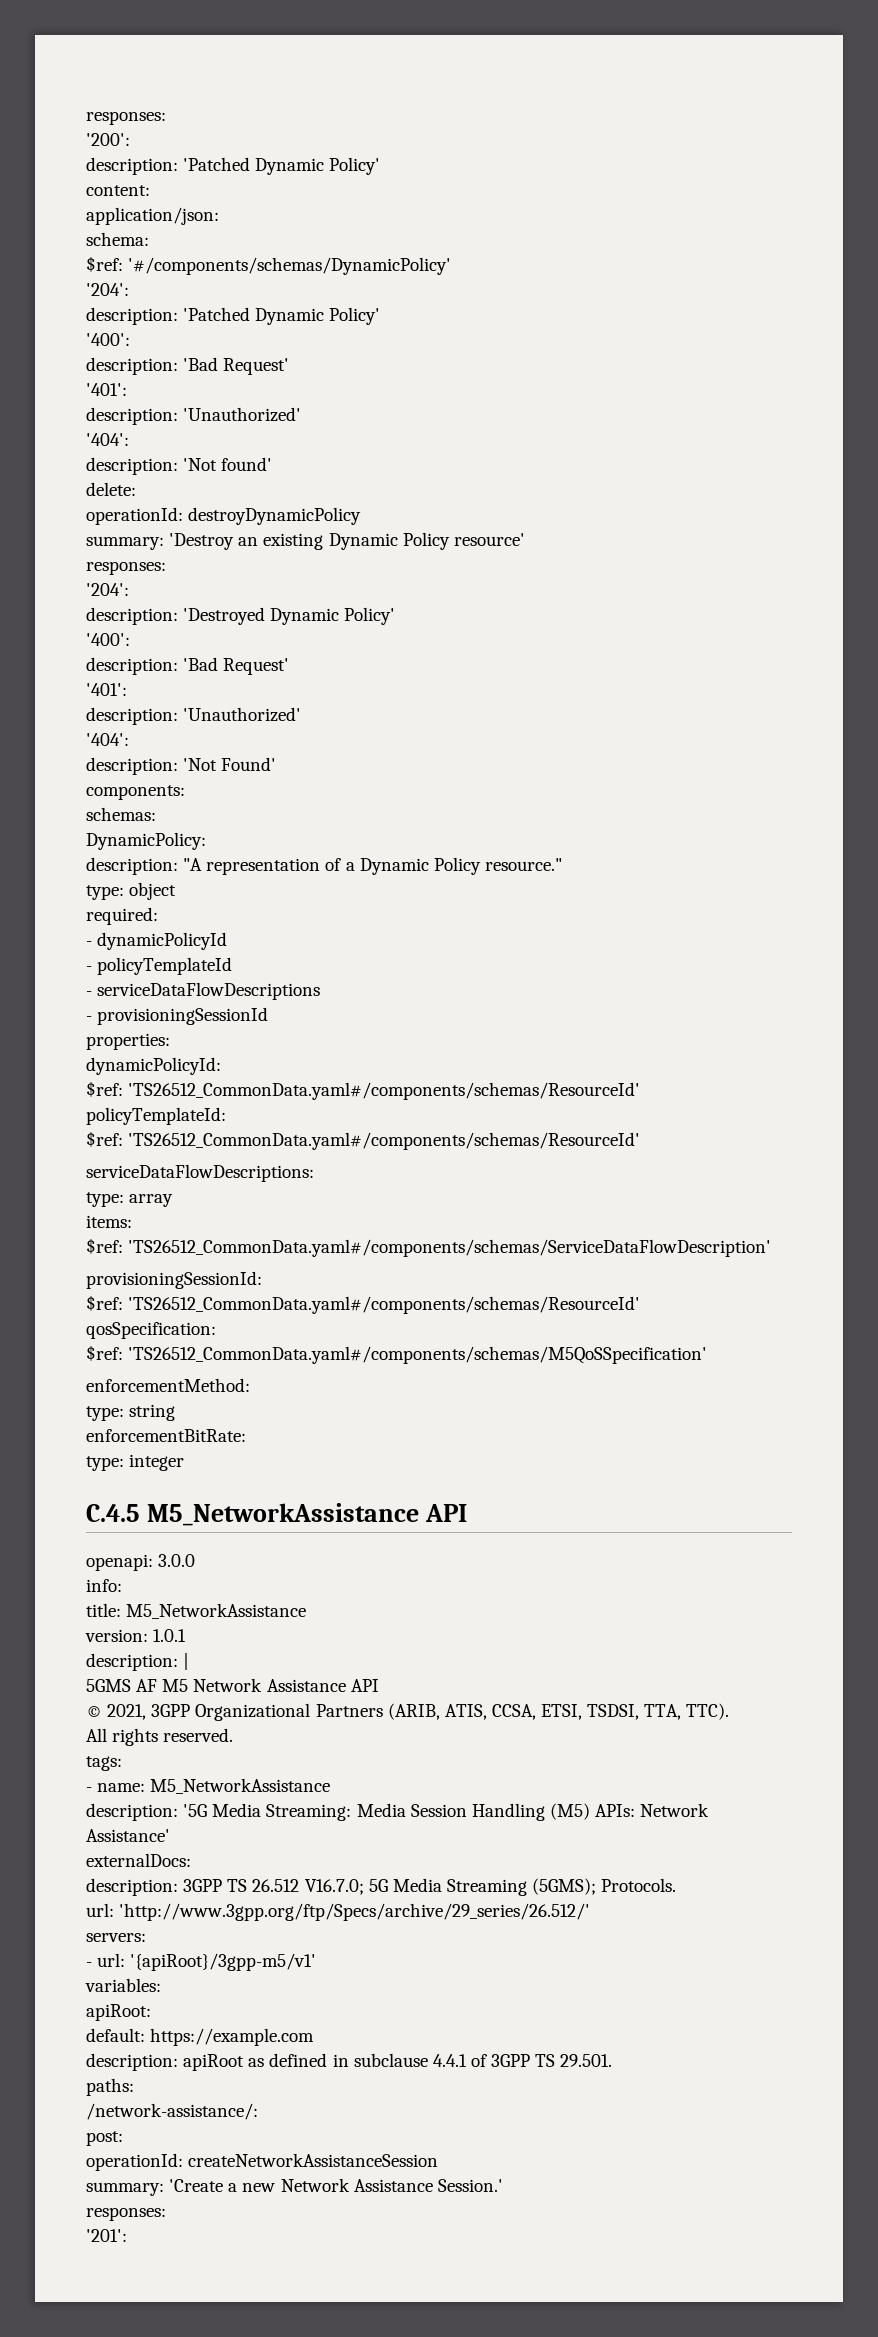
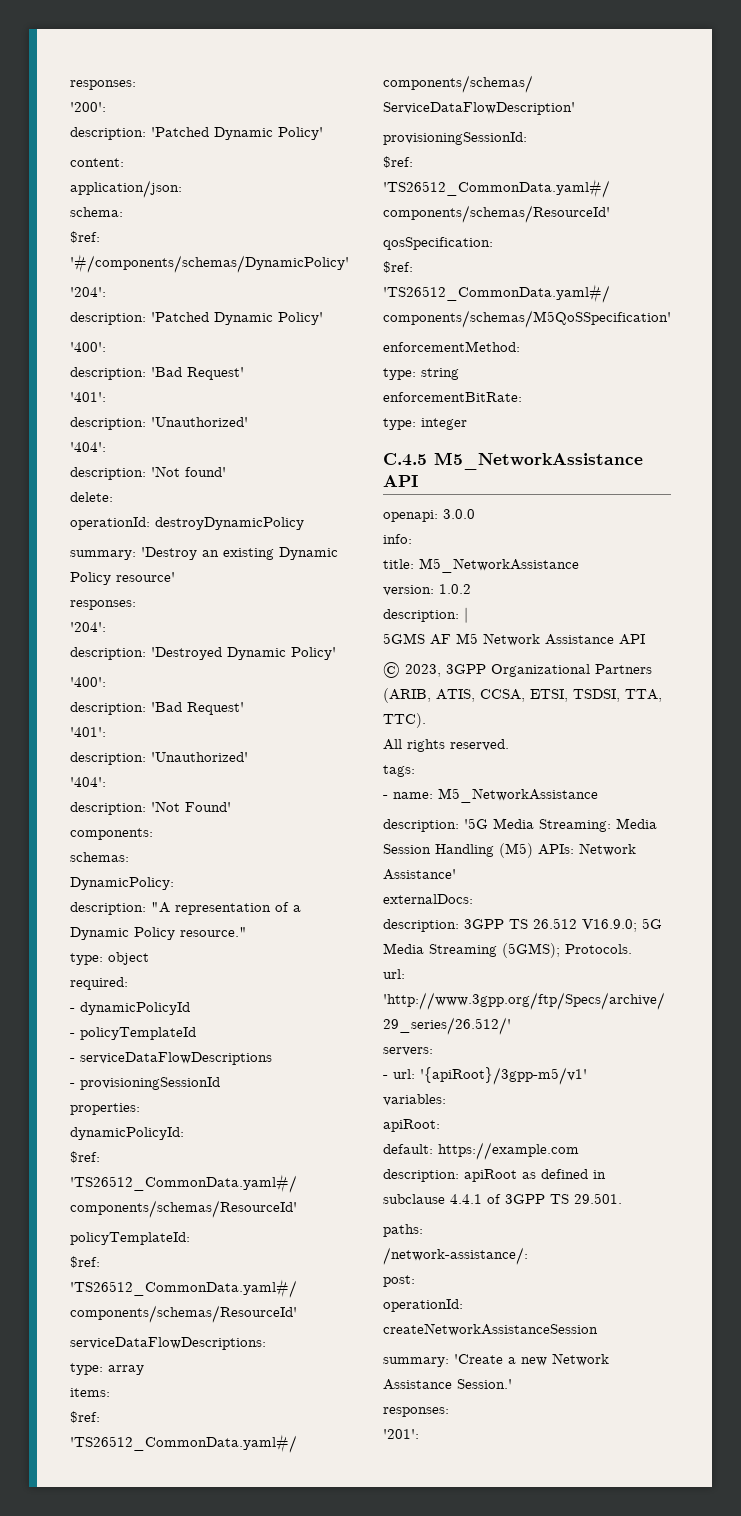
[153,1629,187,1642] 1.0.1 -> [439,584,471,594] 1.0.2
[107,1704,147,1720] 2021, -> [405,664,441,677] 2023,
[304,1879,364,1895] V16.7.0; -> [582,919,637,932] V16.9.0;

